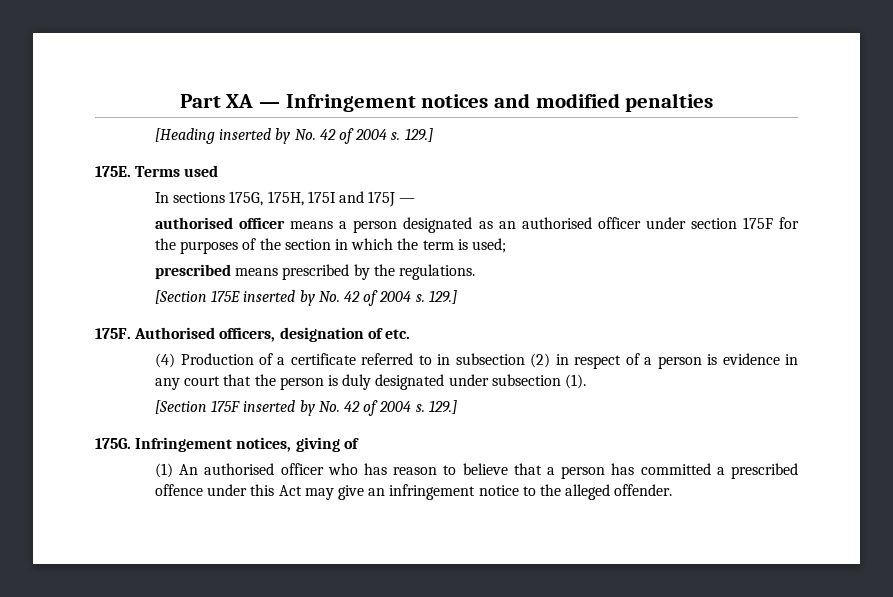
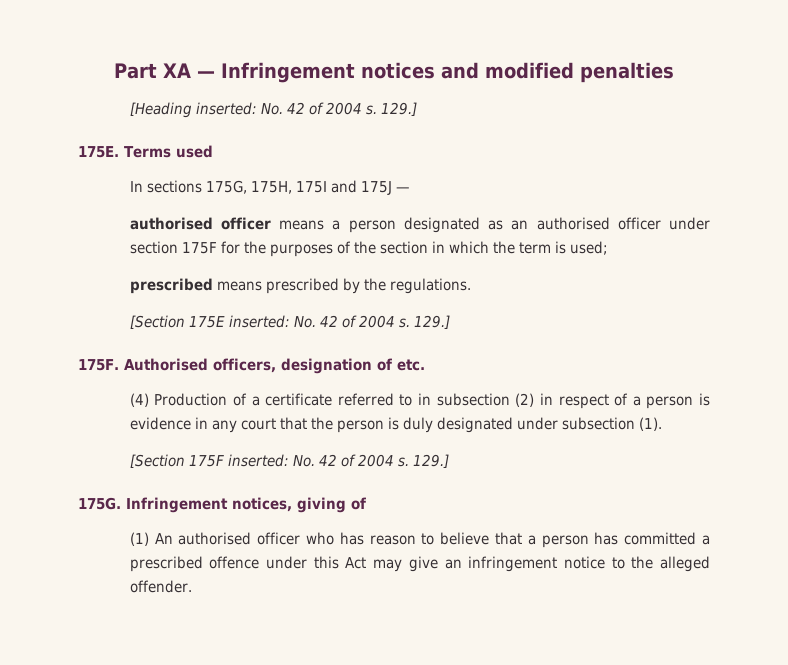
[219,128,291,144] inserted by -> [195,102,257,115] inserted:
[243,290,315,306] inserted by -> [228,315,290,328] inserted:
[243,400,315,416] inserted by -> [227,454,289,467] inserted:

